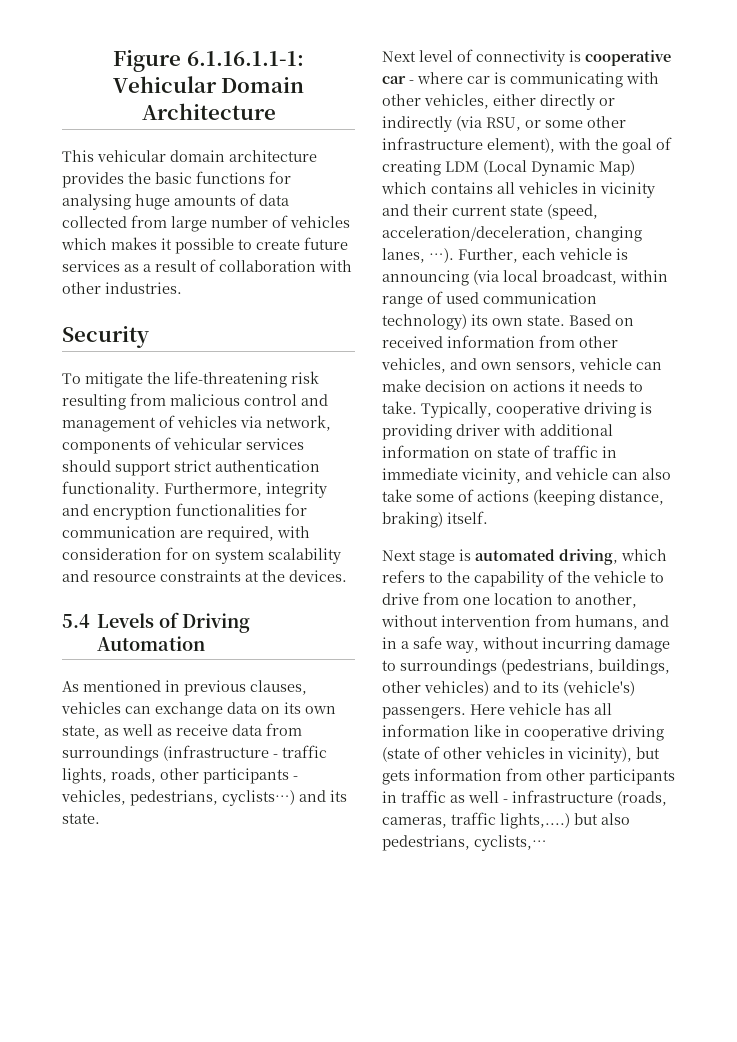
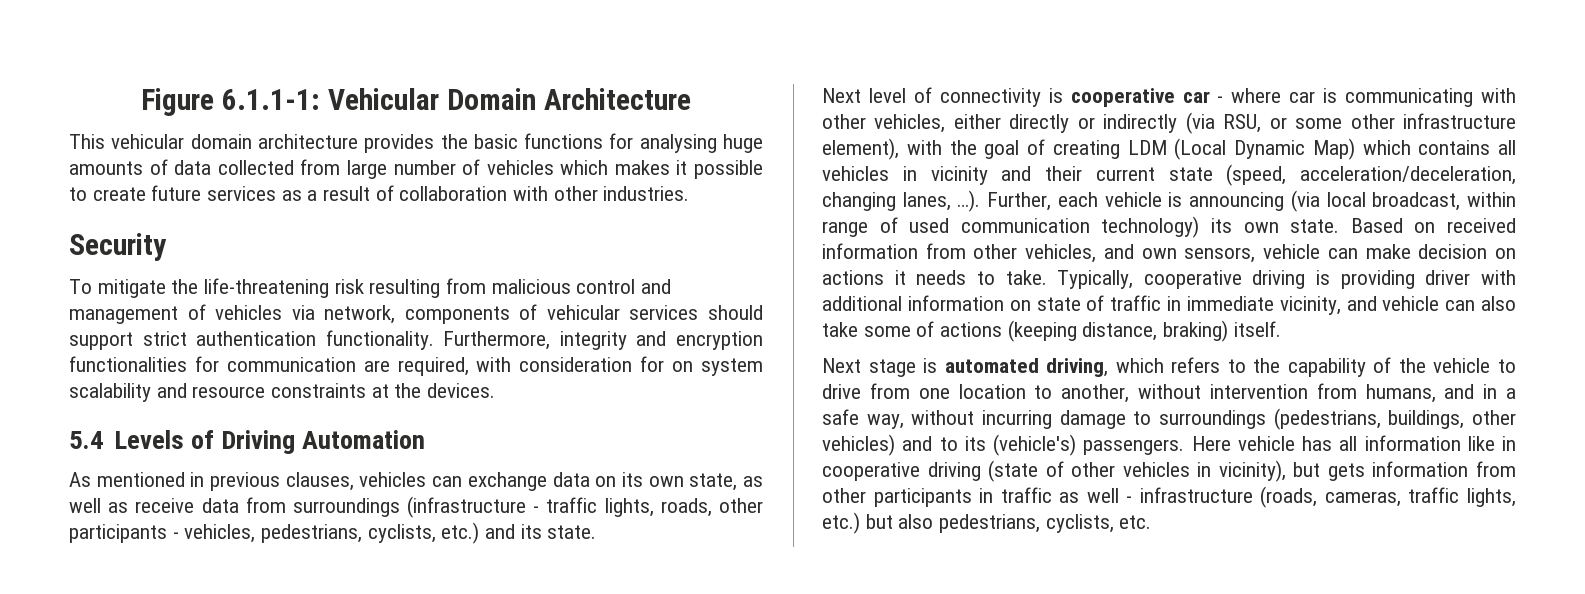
[186,51,304,66] 6.1.16.1.1-1: -> [222,89,321,110] 6.1.1-1:
[222,790,295,806] cyclists…) -> [367,522,480,544] cyclists, etc.)
[500,813,570,829] lights,....) -> [1467,488,1516,507] [822,512,860,534] lights, etc.)
[474,835,547,851] cyclists,… -> [1045,514,1152,533] cyclists, etc.

